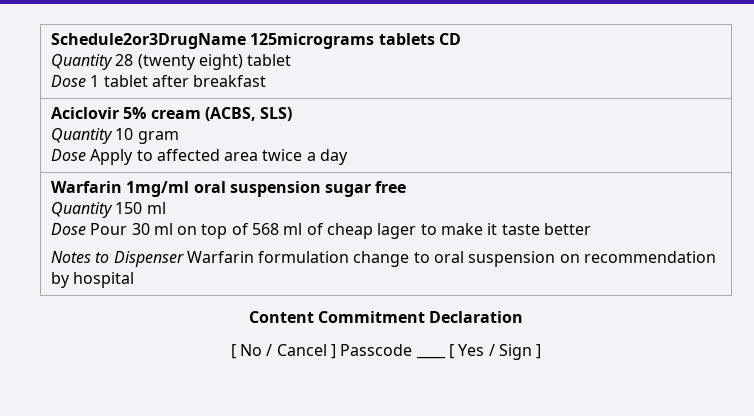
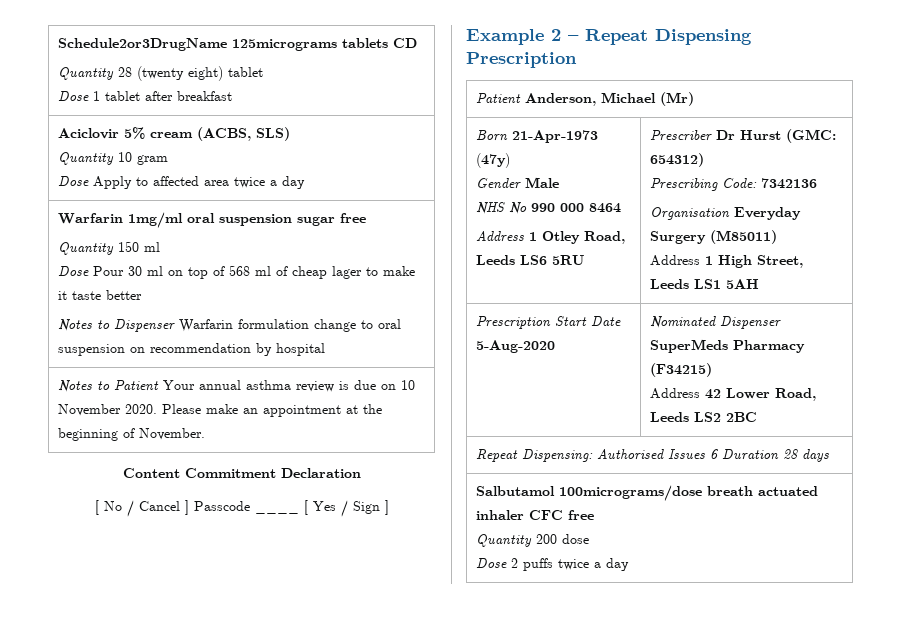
(135, 280) none -> [58,380,416,392] [58,404,383,417] [58,428,206,441] // Notes to Patient Your annual asthma review is due on 10 November 2020. Please make an appointment at the beginning of November.
(542, 351) none -> [466,29,752,45] [466,52,577,68] [476,92,695,106] [476,130,599,143] [476,153,511,168] [476,177,560,189] [476,202,622,214] [476,231,626,244] [476,255,585,265] [650,129,837,143] [650,153,705,167] [650,178,818,191] [650,207,802,220] [650,230,778,244] [650,255,804,268] [650,279,760,289] [476,316,622,329] [476,340,556,353] [650,316,782,329] [650,339,806,353] [650,363,713,377] [650,388,817,401] [650,412,758,422] [476,449,830,462] [476,485,819,501] [476,510,595,520] [476,534,590,547] [476,558,630,571] // Example 2 – Repeat Dispensing Prescription // Patient Anderson, Michael (Mr) // Born 21-Apr-1973 (47y) // Gender Male // NHS No 990 000 8464 // Address 1 Otley Road, Leeds LS6 5RU | Prescriber Dr Hurst (GMC: 654312) // Prescribing Code: 7342136 // Organisation Everyday Surgery (M85011) // Address 1 High Street, Leeds LS1 5AH // Prescription Start Date 5-Aug-2020 | Nominated Dispenser SuperMeds Pharmacy (F34215) // Address 42 Lower Road, Leeds LS2 2BC // Repeat Dispensing: Authorised Issues 6 Duration 28 days // Salbutamol 100micrograms/dose breath actuated inhaler CFC free // Quantity 200 dose // Dose 2 puffs twice a day

